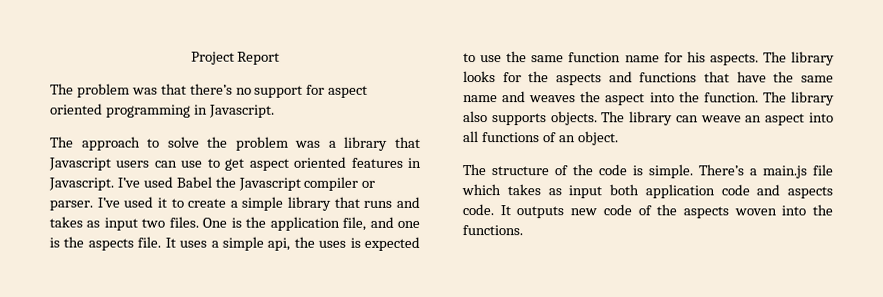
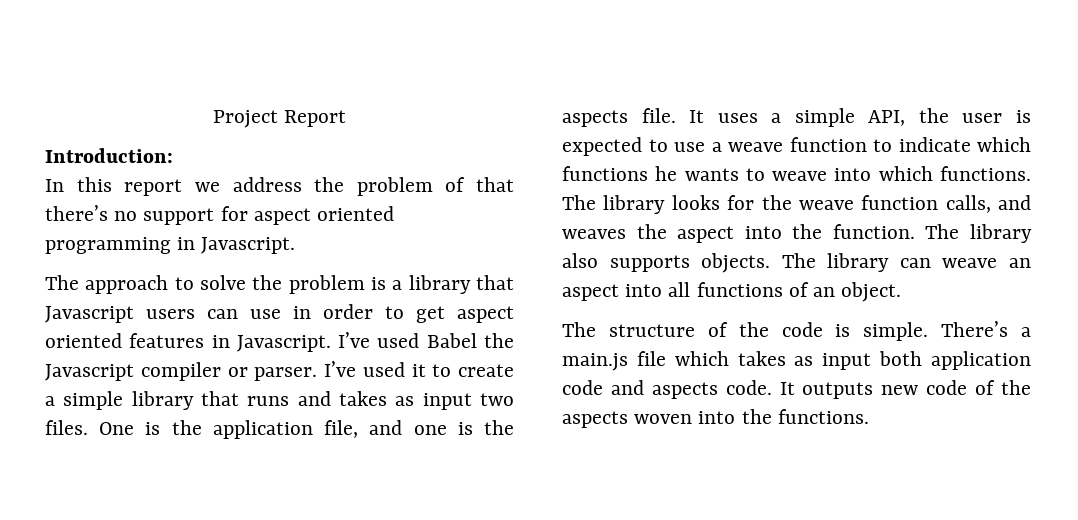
[50,83,158,98] The problem was -> [45,148,173,163] [45,177,466,196] Introduction: // In this report we address the problem of
[295,140,322,148] was -> [371,277,386,290] is
(203, 164) none -> [293,304,373,319] in order
[267,236,347,251] api, the uses -> [868,108,1003,126] API, the user
[506,51,759,66] the same function name for his aspects. -> [711,137,1031,152] [562,166,1031,181] a weave function to indicate which functions he wants to weave into which functions.
[556,71,834,86] [463,95,498,103] aspects and functions that have the same name -> [798,195,991,213] weave function calls,

